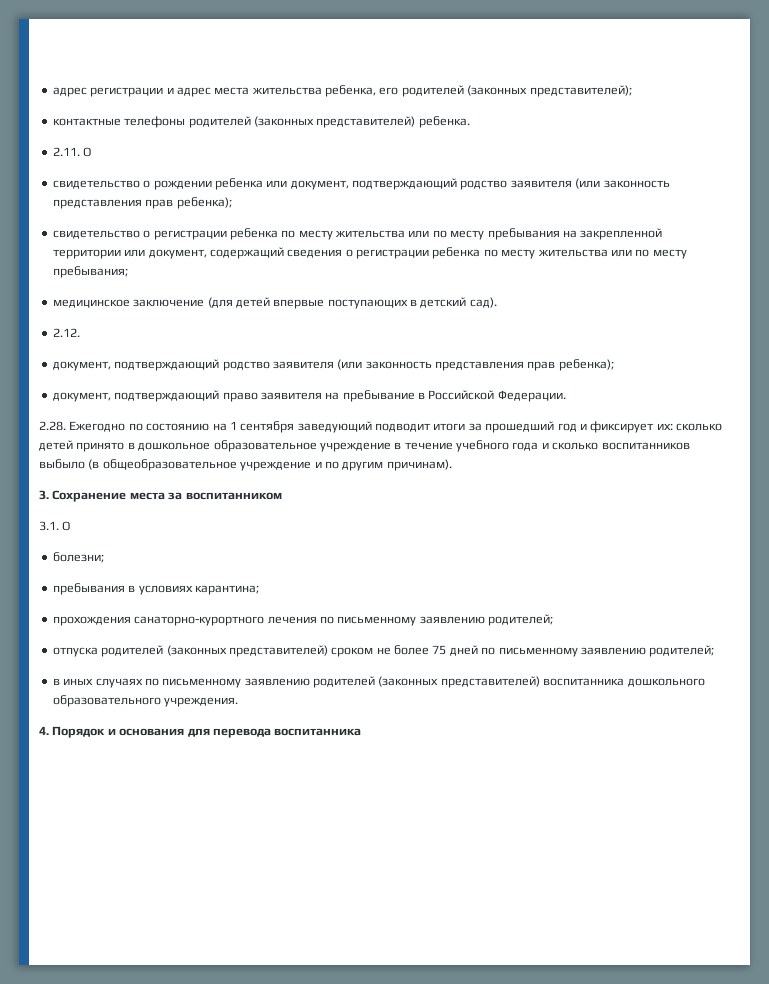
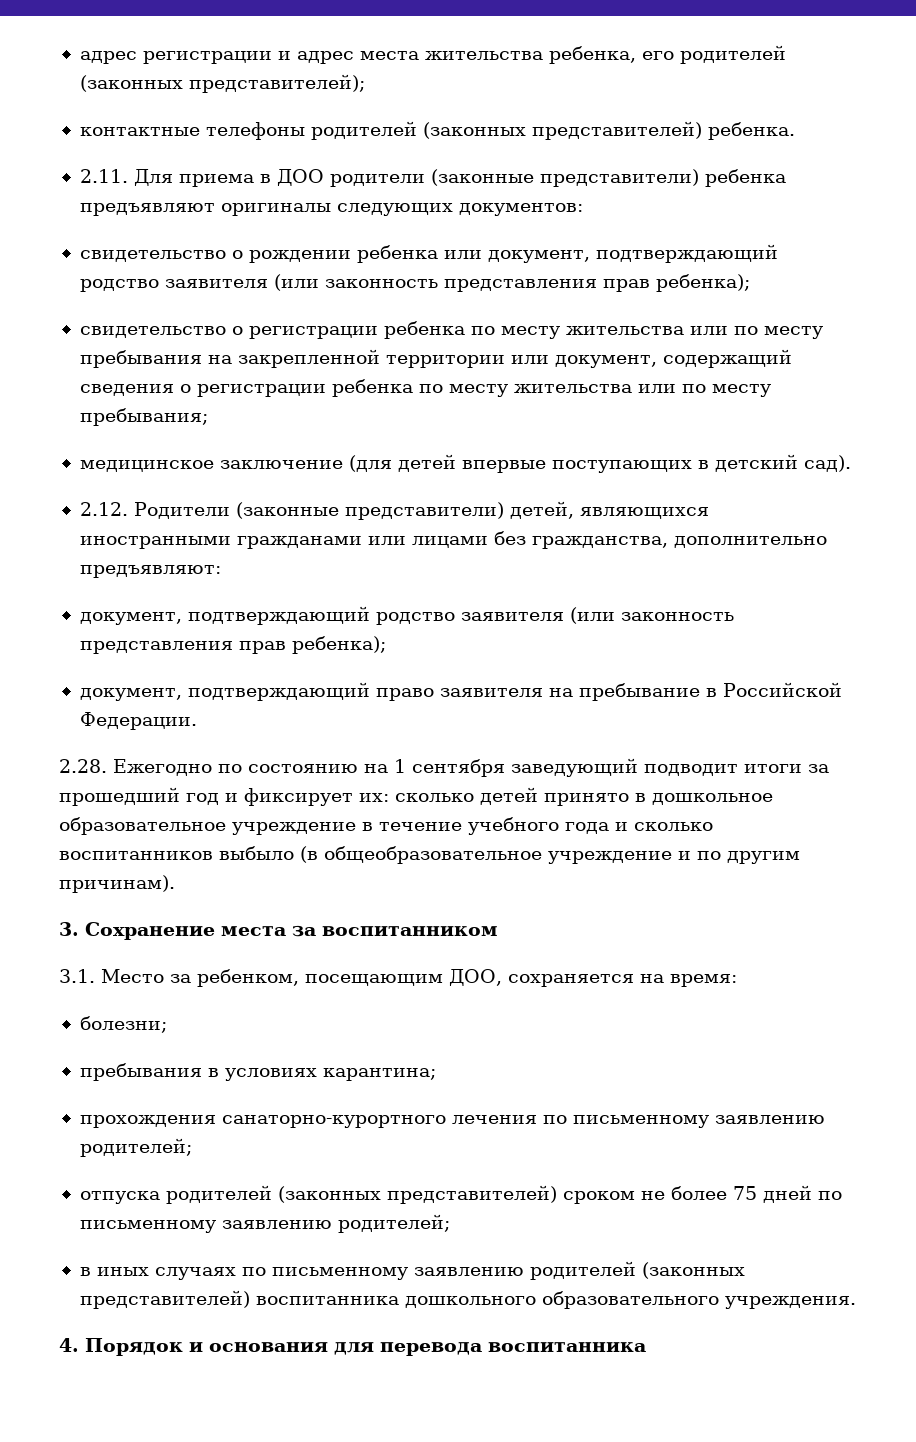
[83,147,92,157] О -> [133,169,786,187] [79,203,583,216] Для приема в ДОО родители (законные представители) ребенка предъявляют оригиналы следующих документов:
(80, 332) none -> [133,501,709,520] [79,531,827,549] [79,565,221,578] Родители (законные представители) детей, являющихся иностранными гражданами или лицами без гражданства, дополнительно предъявляют:
[62,521,71,531] О -> [101,969,737,987] Место за ребенком, посещающим ДОО, сохраняется на время:

